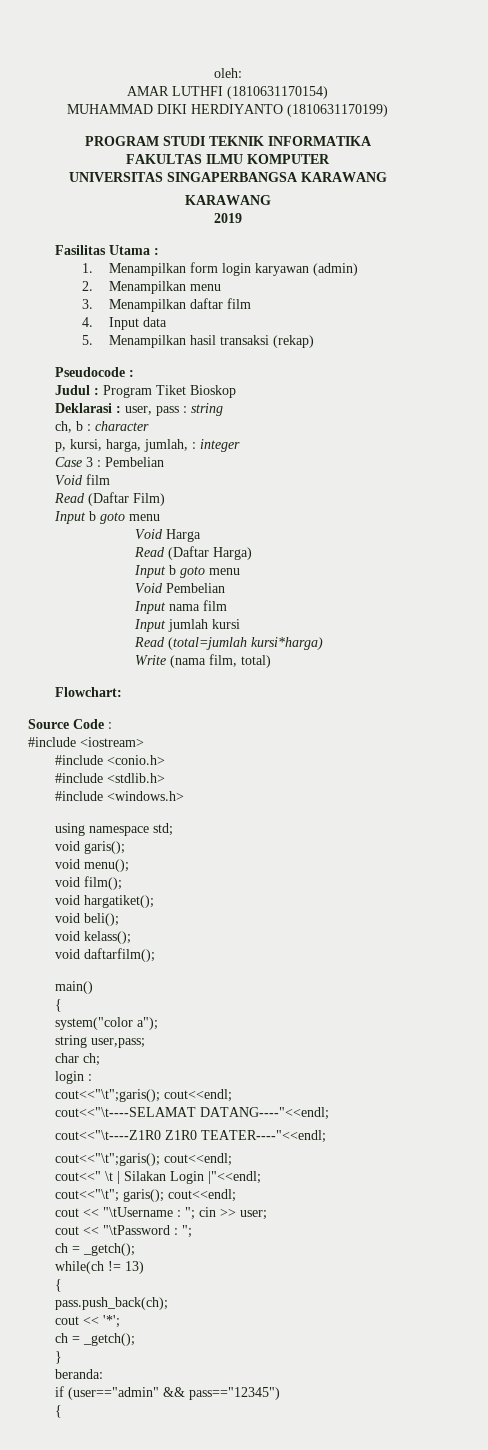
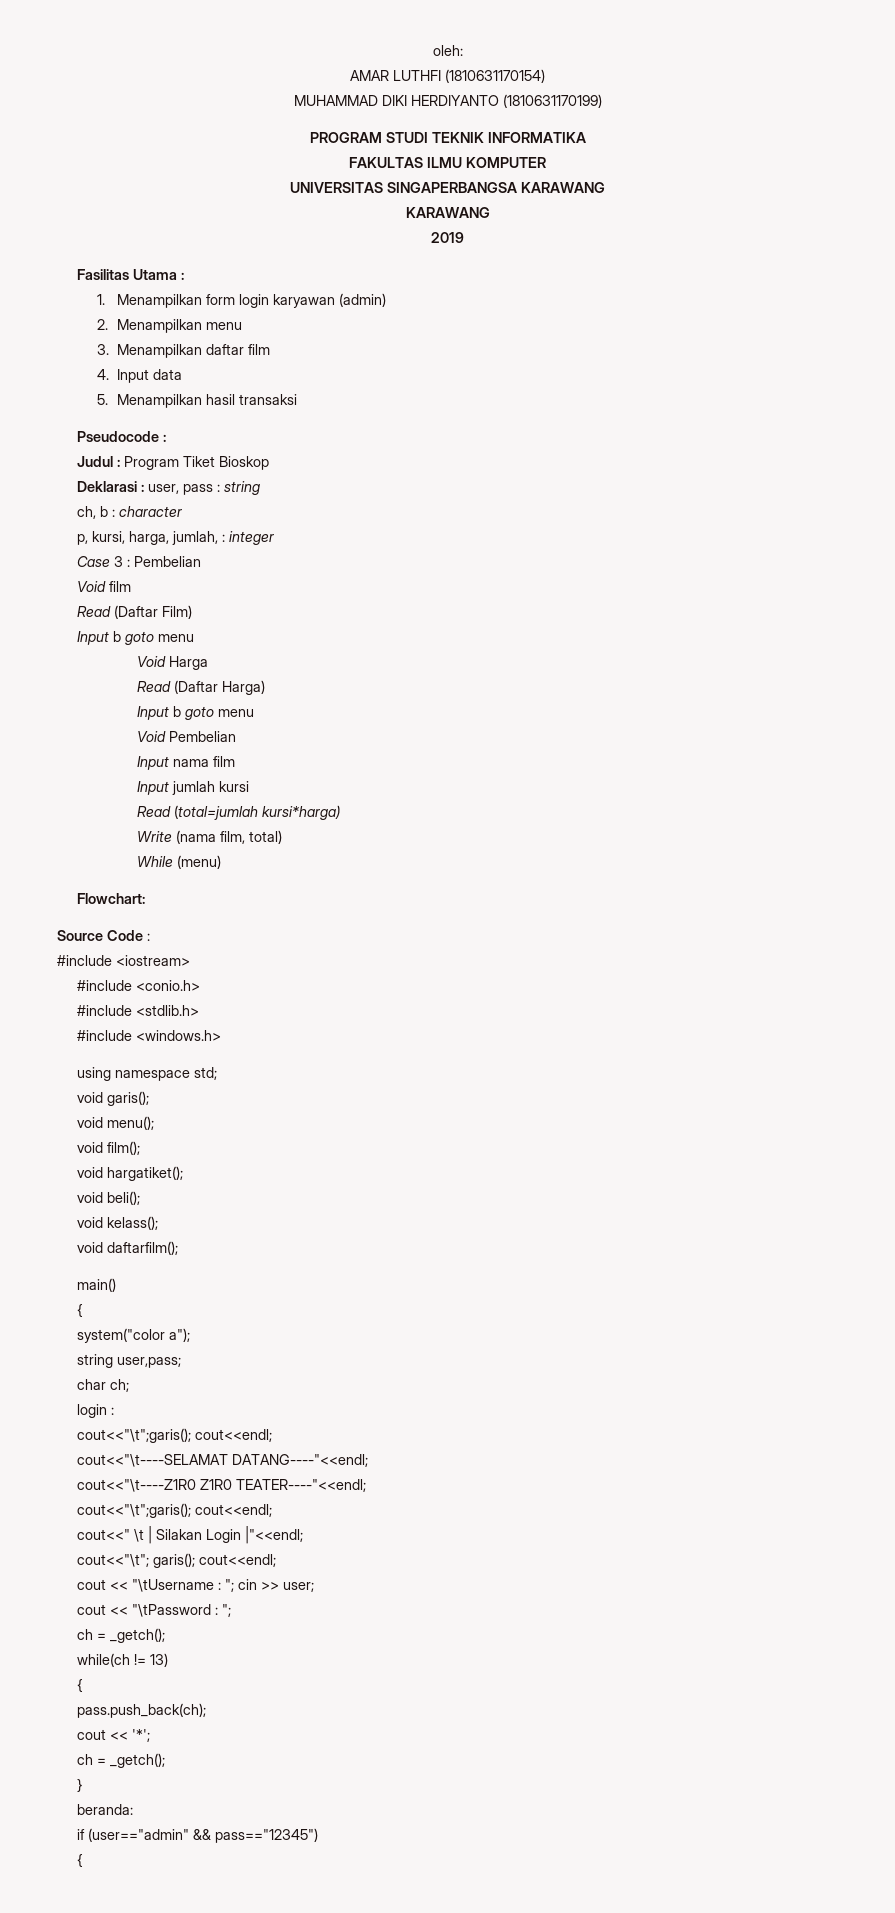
[272,335,314,348] (rekap) -> (297, 399) none
(272, 661) none -> [136,855,221,869] // While (menu)

